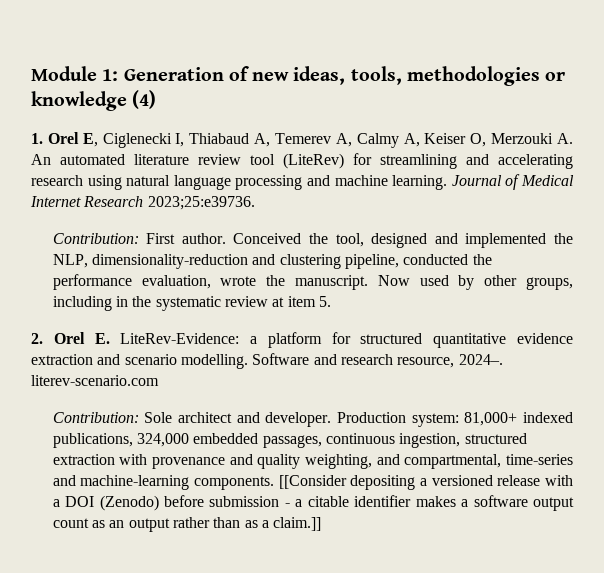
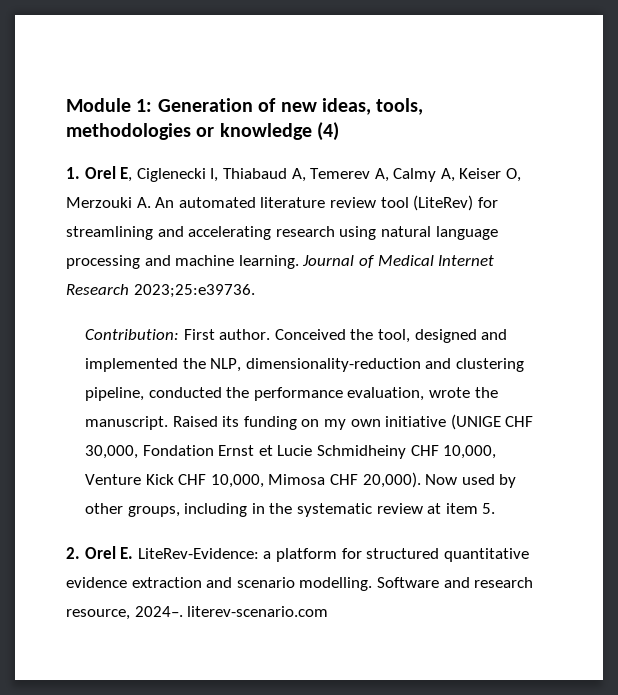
(368, 282) none -> [172,414,534,430] [85,445,497,459] [85,472,421,488] Raised its funding on my own initiative (UNIGE CHF 30,000, Fondation Ernst et Lucie Schmidheiny CHF 10,000, Venture Kick CHF 10,000, Mimosa CHF 20,000).
[52,412,574,427] [52,433,527,448] [52,454,574,469] [52,475,574,490] [52,495,575,511] [52,517,322,532] // Contribution: Sole architect and developer. Production system: 81,000+ indexed publications, 324,000 embedded passages, continuous ingestion, structured extraction with provenance and quality weighting, and compartmental, time-series and machine-learning components. [[Consider depositing a versioned release with a DOI (Zenodo) before submission - a citable identifier makes a software output count as an output rather than as a claim.]] -> (329, 611) none

